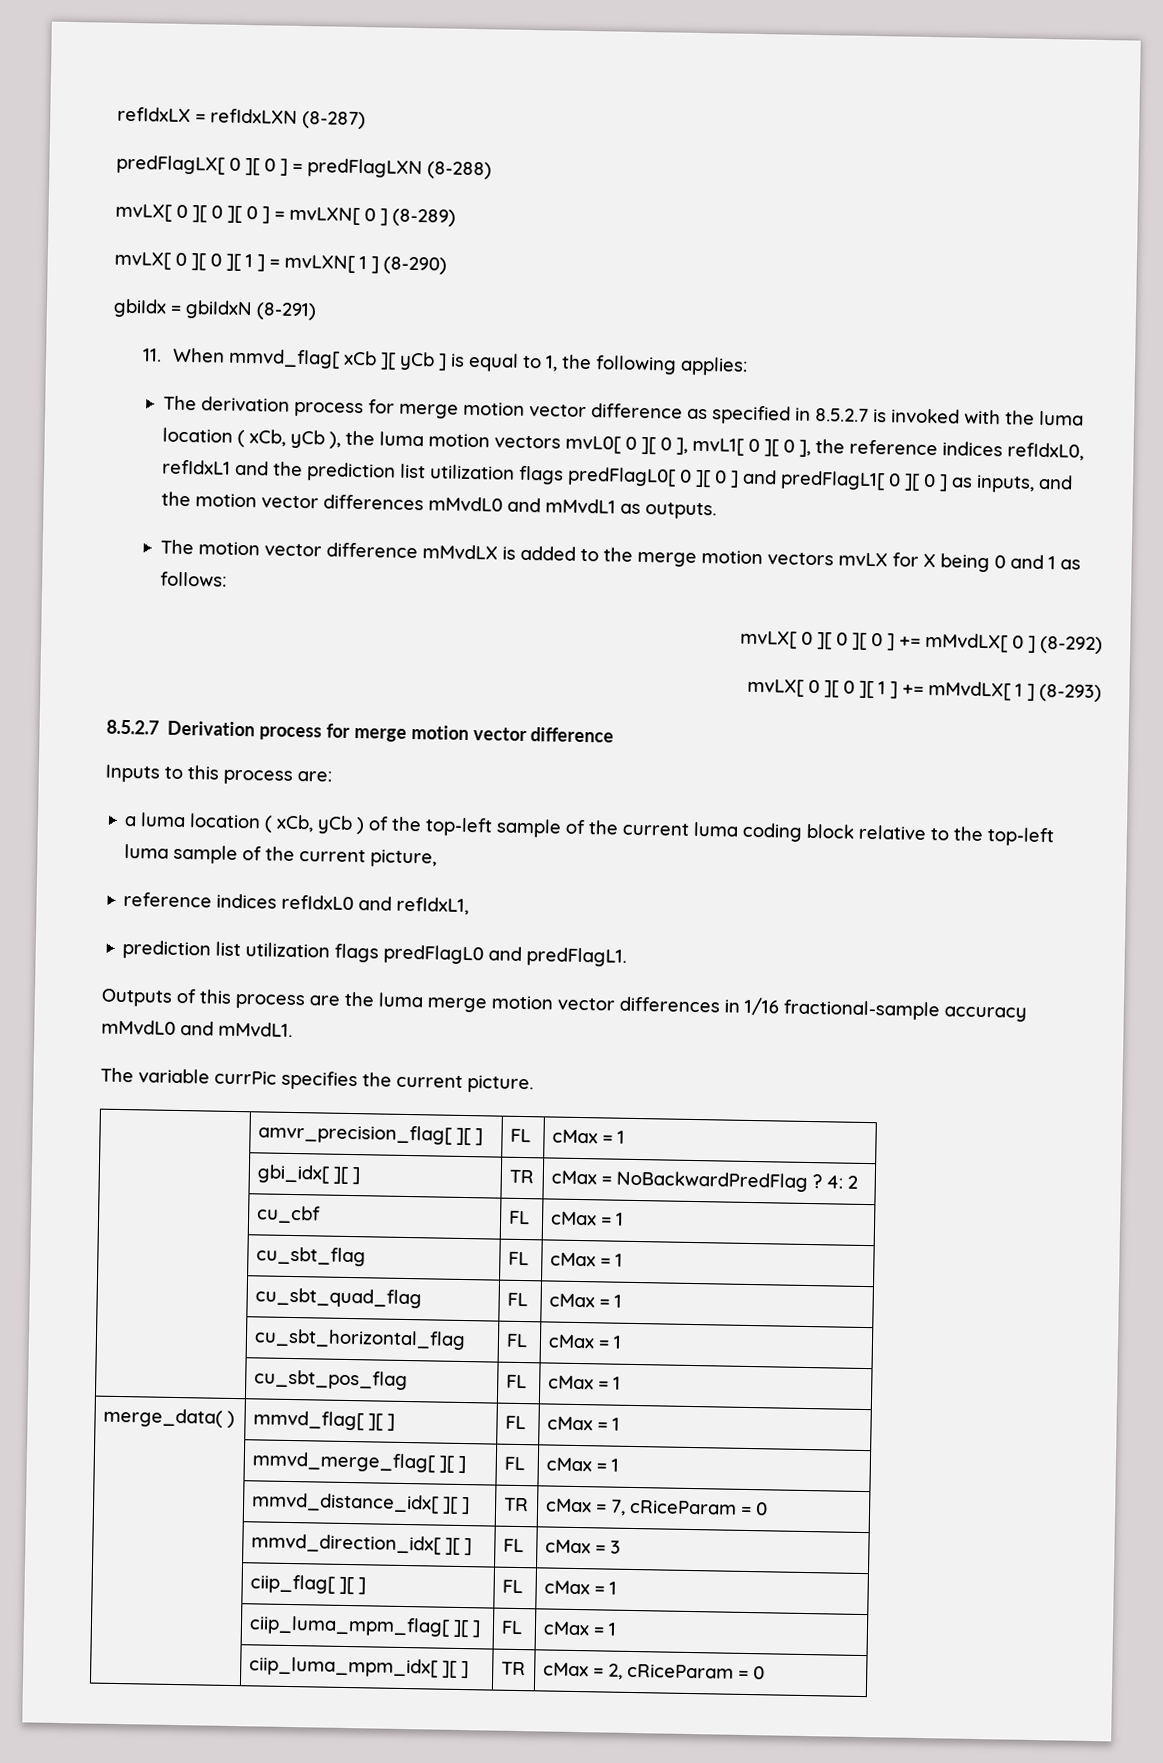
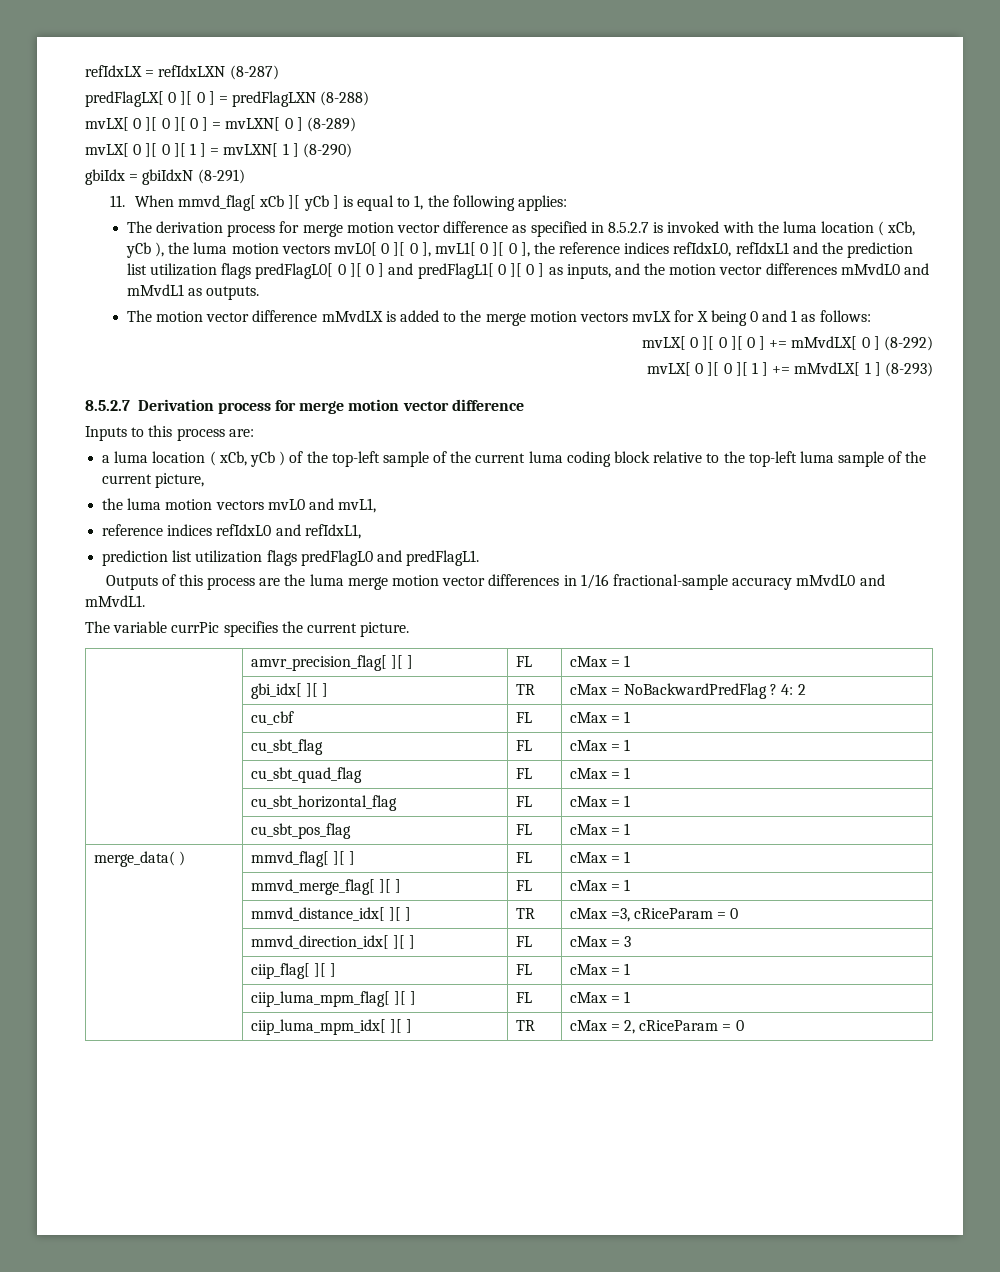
(438, 858) none -> [102,498,377,513] // the luma motion vectors mvL0 and mvL1,
[594,1499,626,1516] = 7, -> [610,908,630,922] =3,

